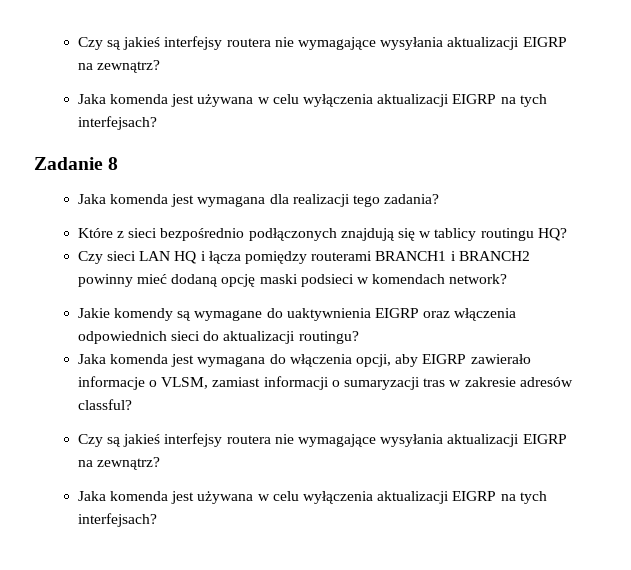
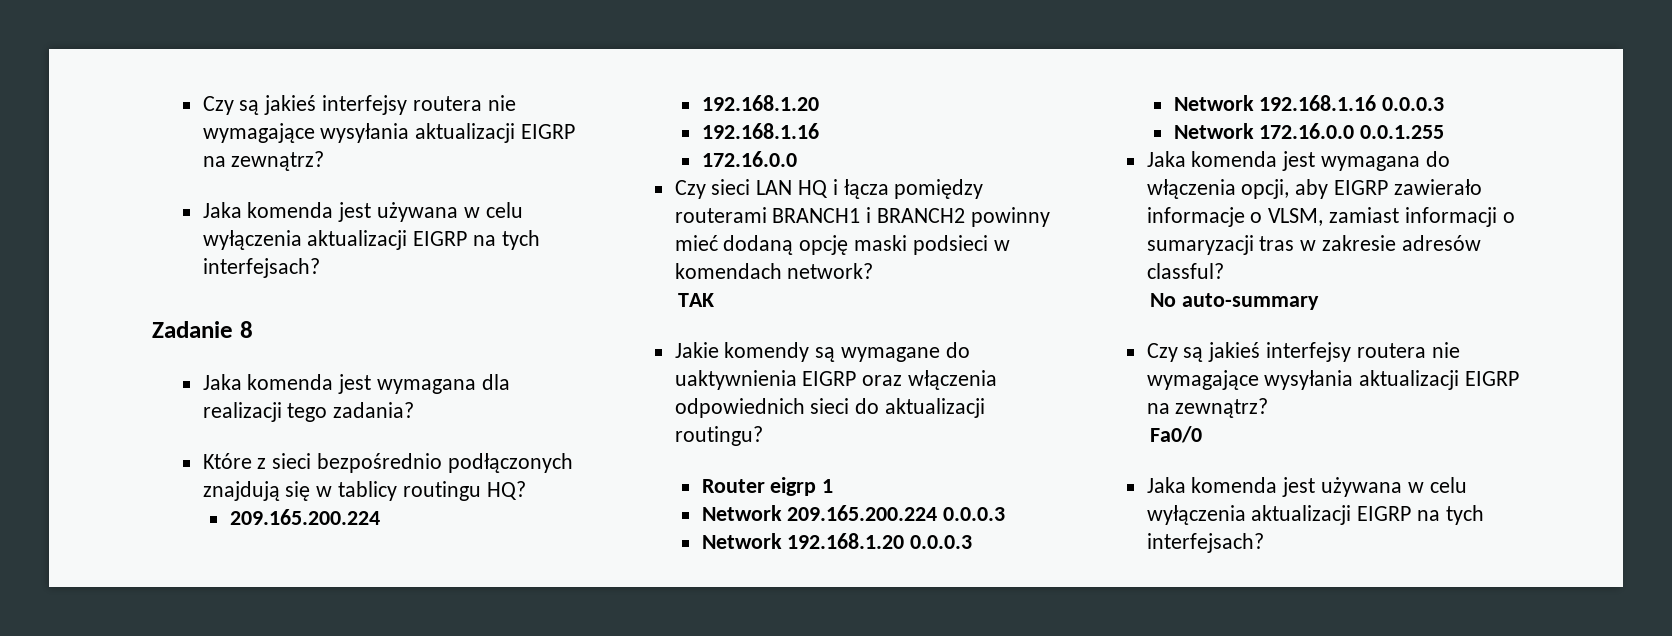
(567, 234) none -> [229,509,380,525] [701,95,819,111] [701,123,819,139] [701,151,797,167] // 209.165.200.224 // 192.168.1.20 // 192.168.1.16 // 172.16.0.0
(508, 279) none -> [677,293,714,307] // TAK
(359, 337) none -> [701,477,834,496] [701,505,1006,521] [701,533,973,549] [1173,95,1445,111] [1173,123,1445,139] // Router eigrp 1 // Network 209.165.200.224 0.0.0.3 // Network 192.168.1.20 0.0.0.3 // Network 192.168.1.16 0.0.0.3 // Network 172.16.0.0 0.0.1.255
(132, 404) none -> [1149,293,1319,310] // No auto-summary
(161, 463) none -> [1149,426,1202,443] // Fa0/0

